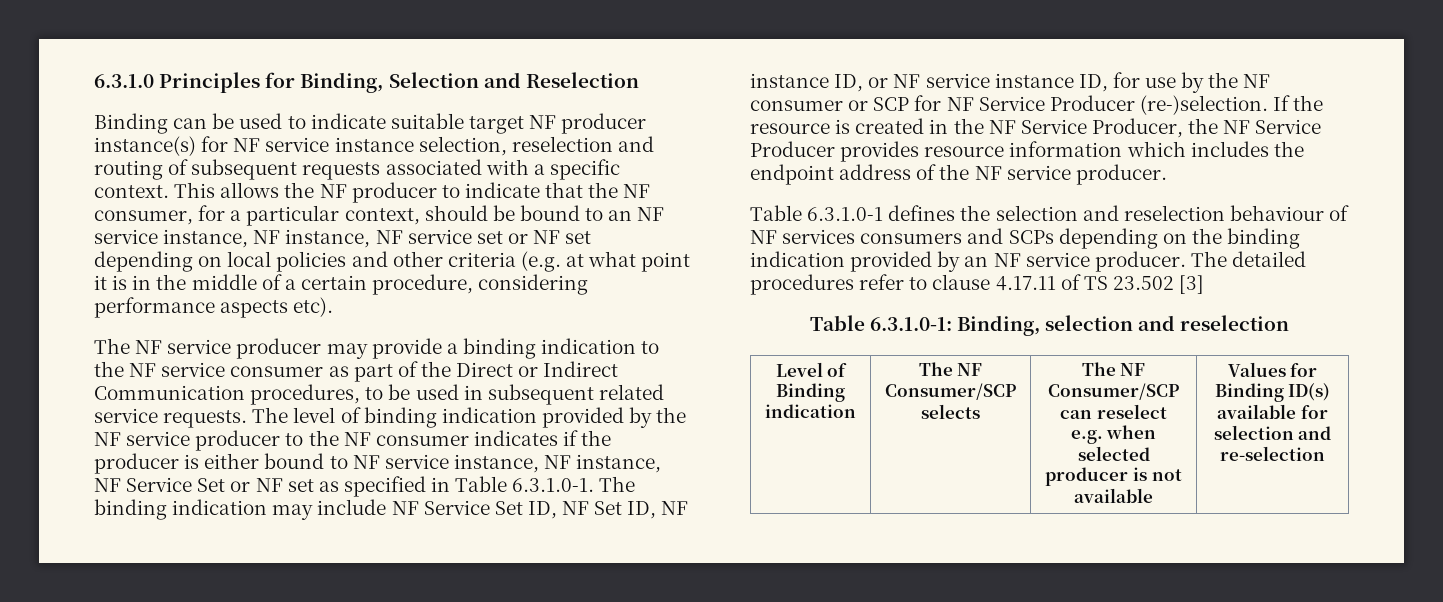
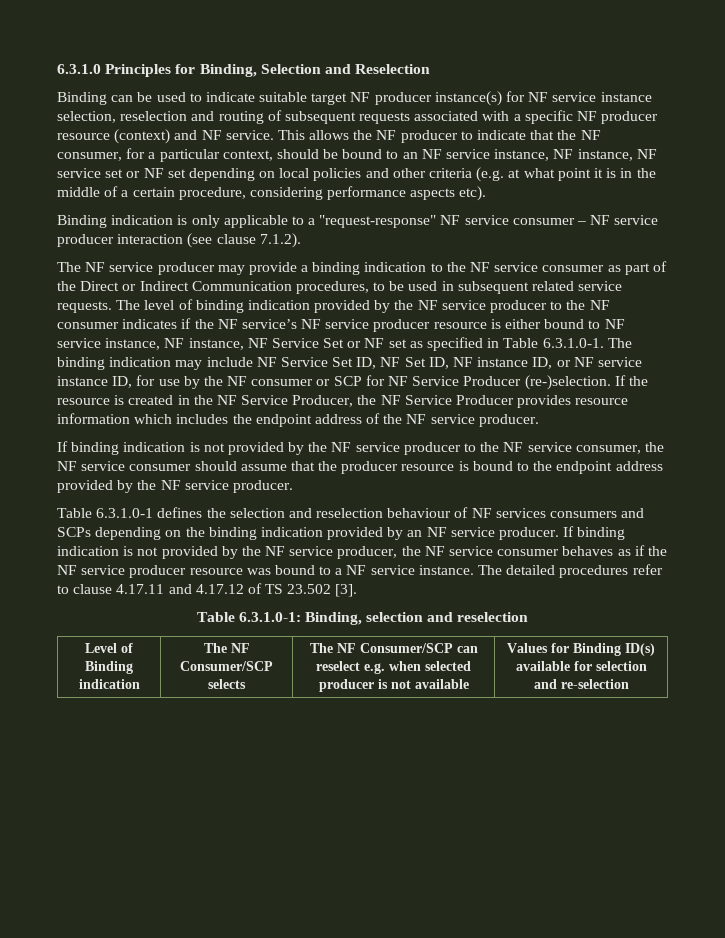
[94,185,169,198] context. -> [577,111,659,124] [57,129,274,144] NF producer resource (context) and NF service.
(334, 307) none -> [57,215,659,228] [57,233,301,248] // Binding indication is only applicable to a "request-response" NF service consumer – NF service producer interaction (see clause 7.1.2).
[94,453,179,474] producer -> [217,319,487,332] NF service’s NF service producer resource
(1167, 174) none -> [57,441,664,455] [57,461,663,474] [57,480,293,493] // If binding indication is not provided by the NF service producer to the NF service consumer, the NF service consumer should assume that the producer resource is bound to the endpoint address provided by the NF service producer.
(1186, 261) none -> [563,526,626,540] [57,545,667,559] [57,565,474,578] If binding indication is not provided by the NF service producer, the NF service consumer behaves as if the NF service producer resource was bound to a NF service instance.
(1056, 283) none -> [168,584,244,594] and 4.17.12
[1179,275,1205,294] [3] -> [335,584,358,597] [3].

